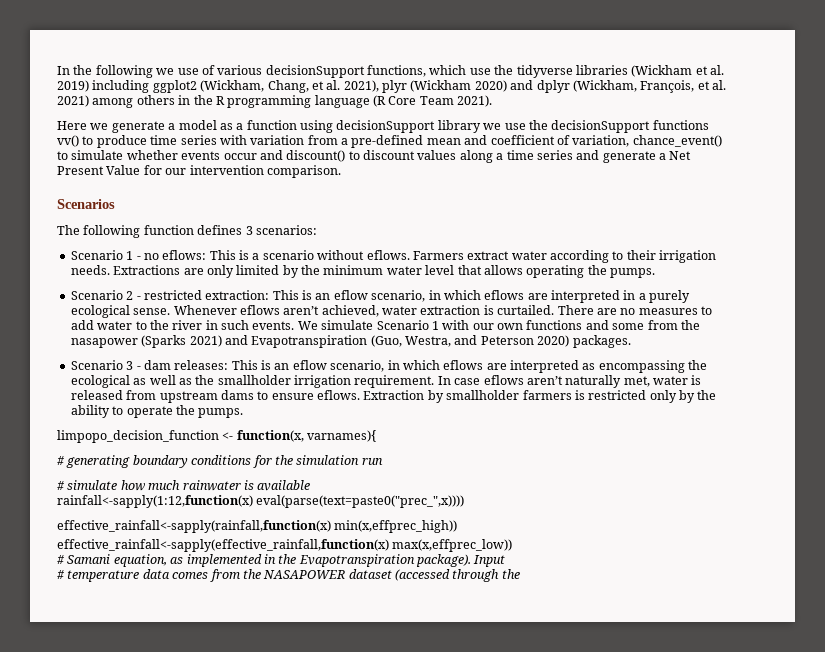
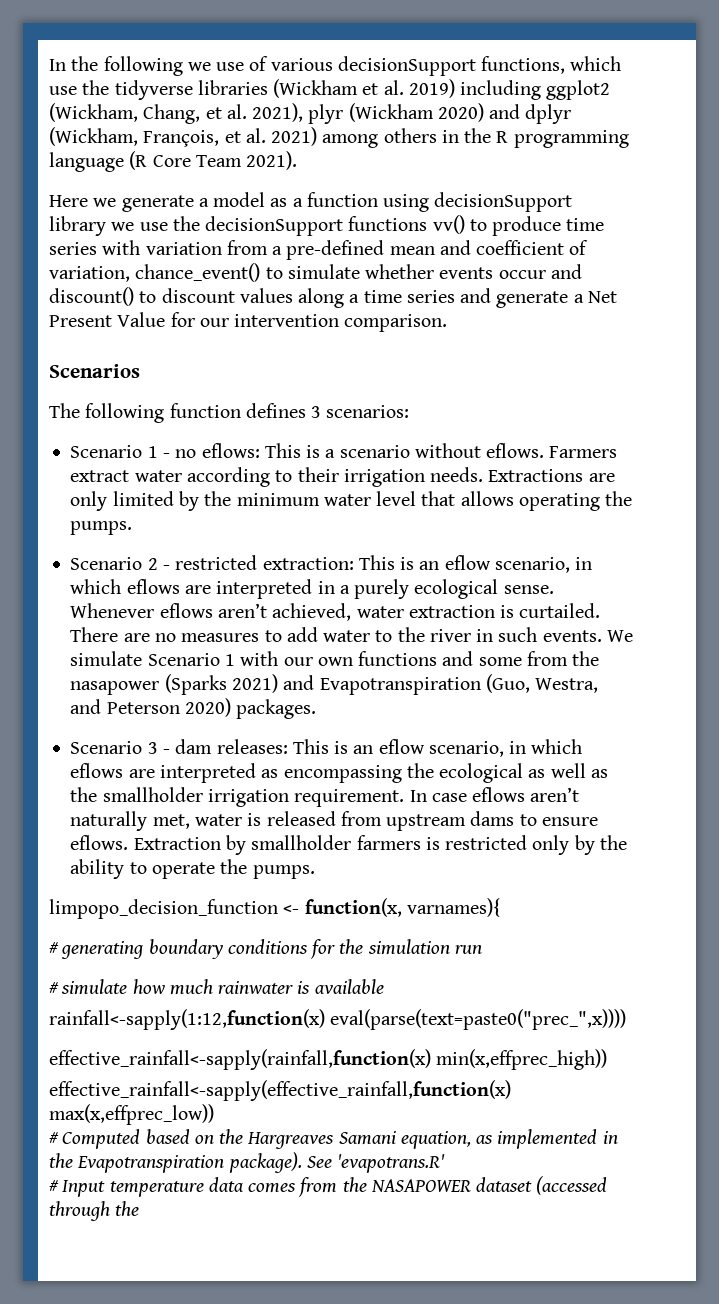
(64, 559) none -> [62,1129,335,1149] Computed based on the Hargreaves
[473,555,506,567] [57,570,64,579] Input // # -> [306,1154,446,1173] [49,1180,106,1197] See 'evapotrans.R' // # Input

